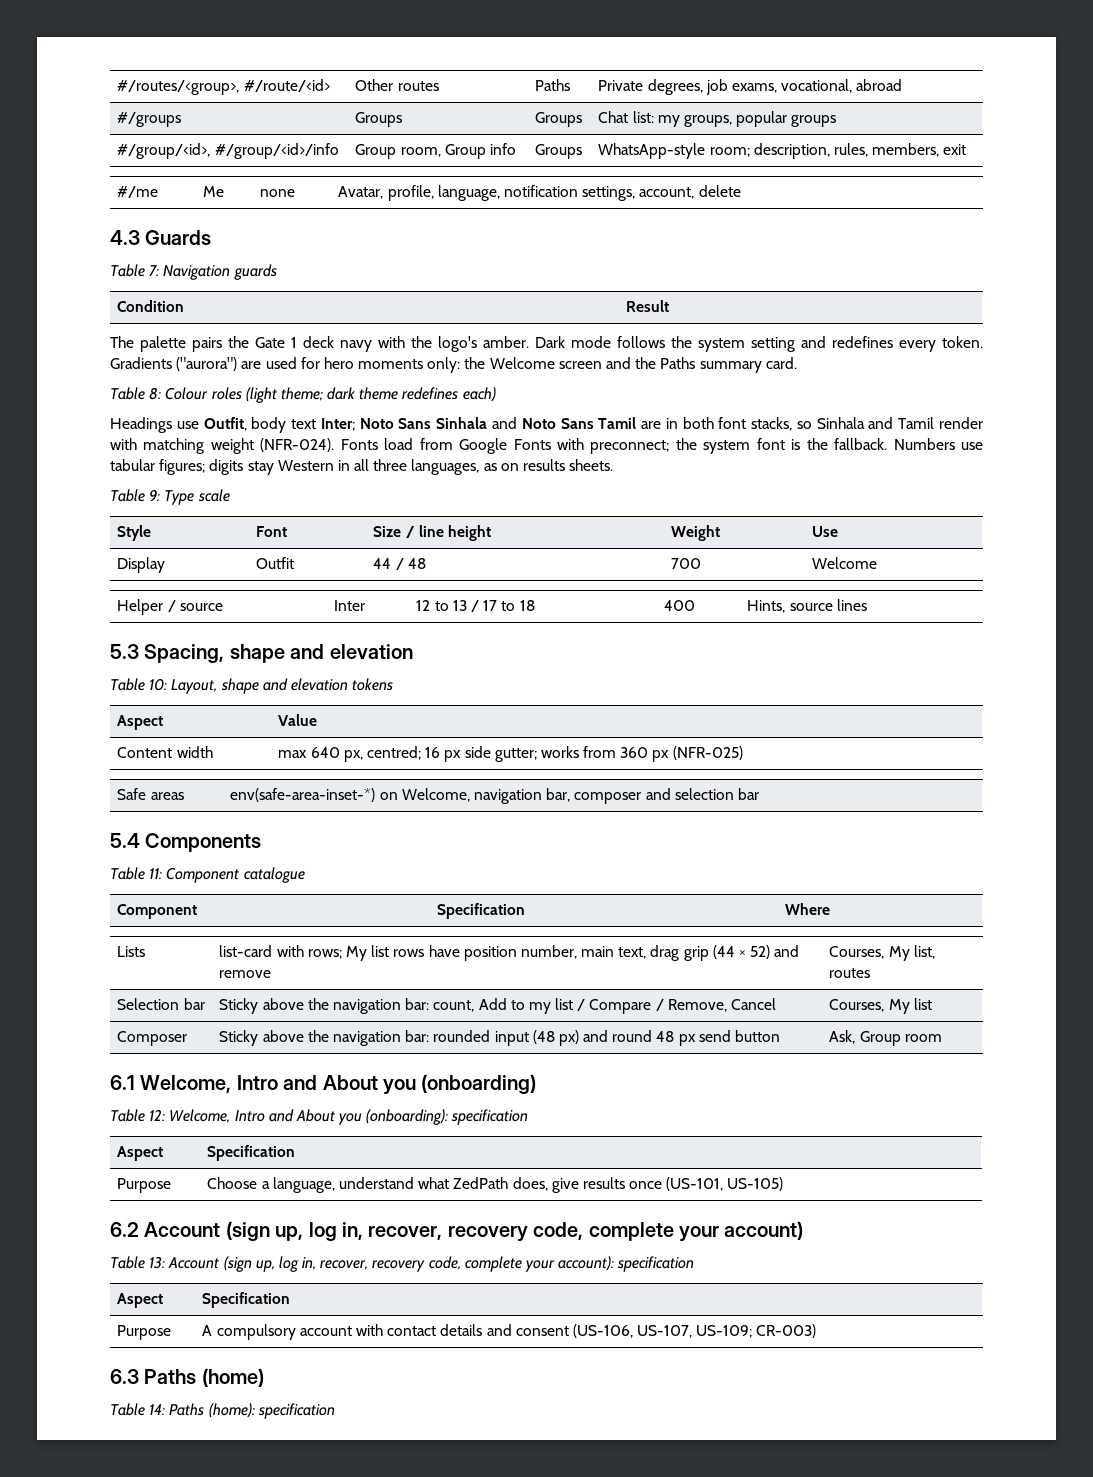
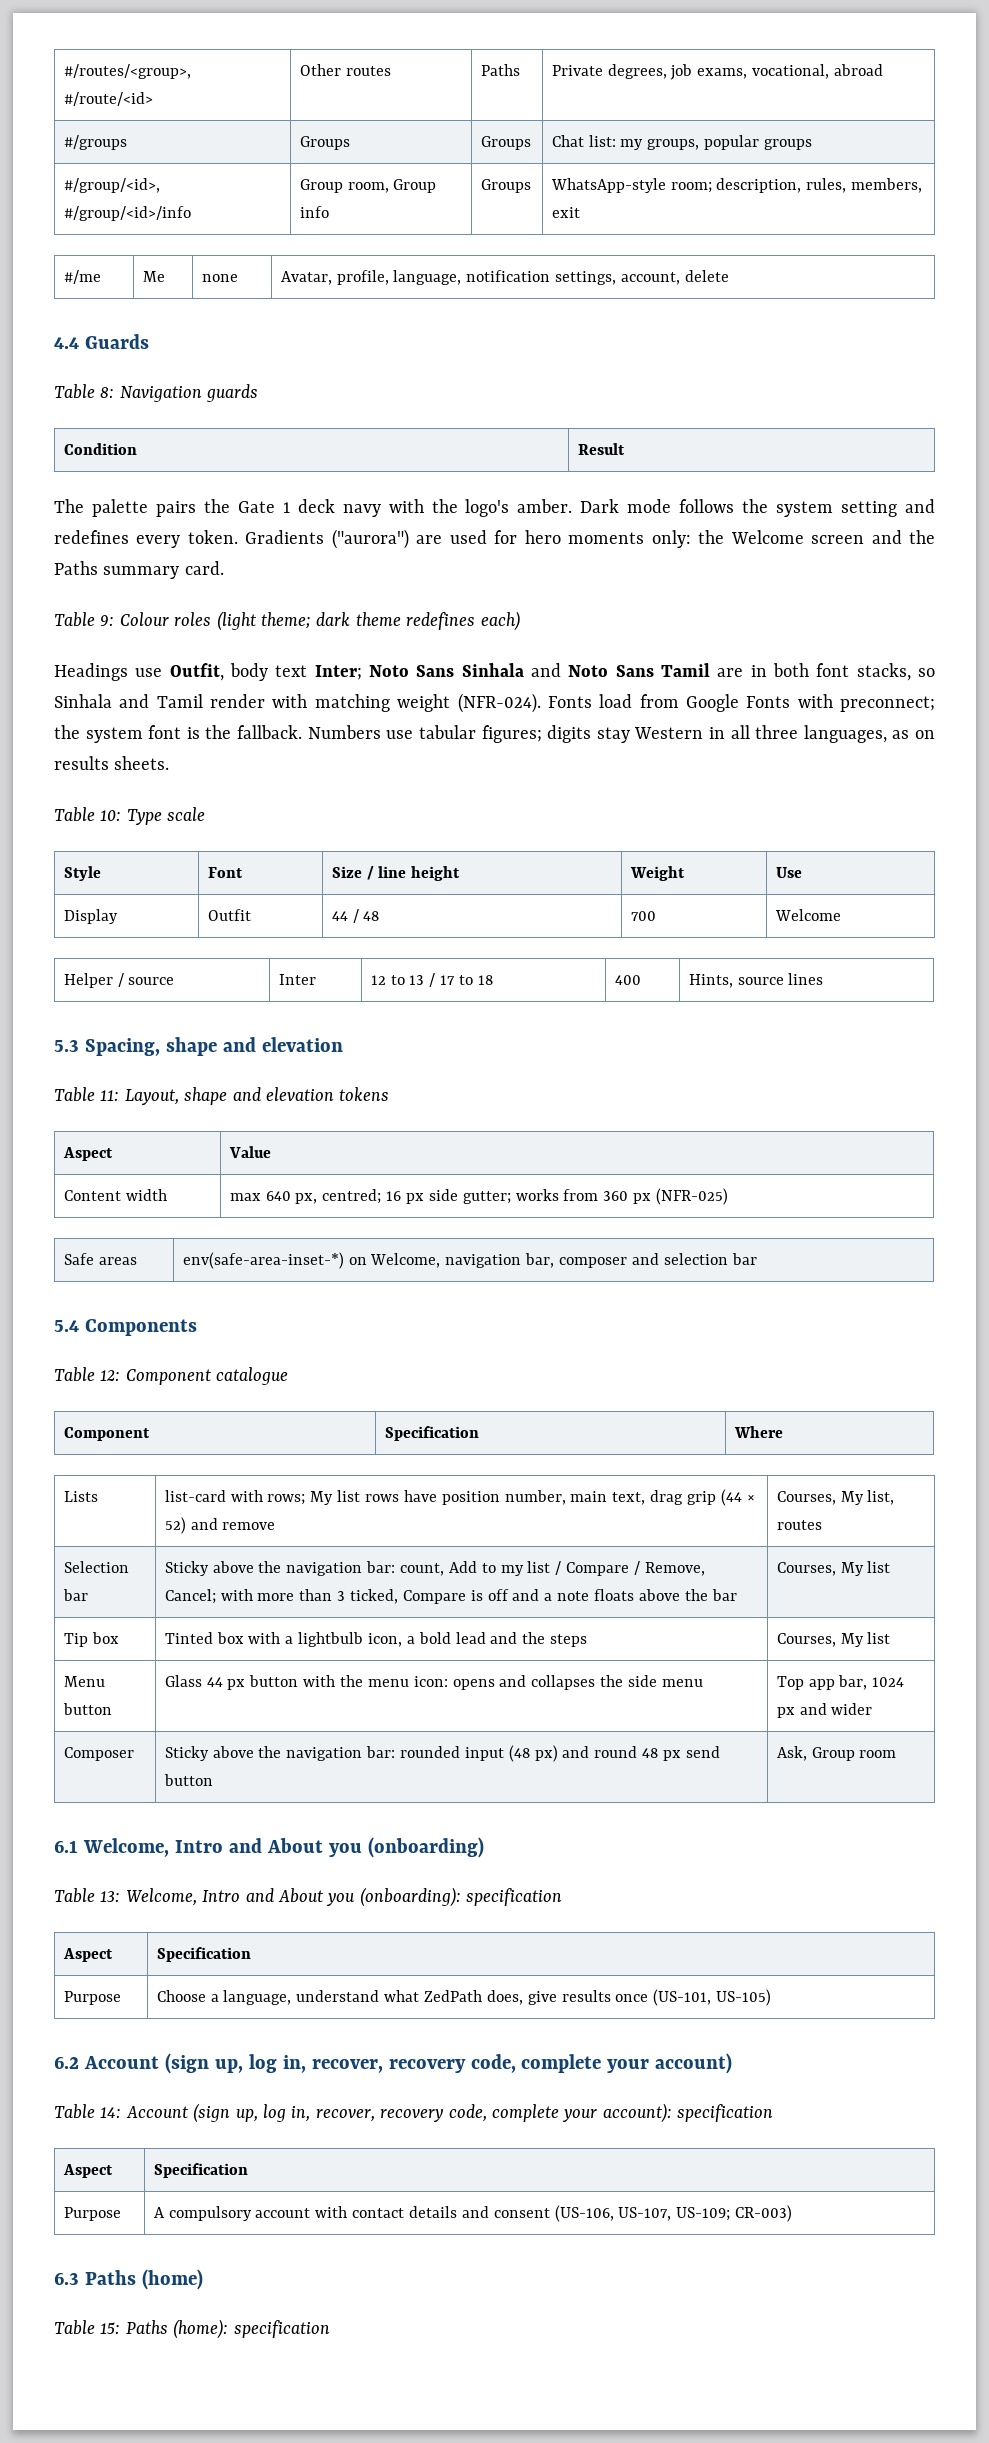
[110,230,140,245] 4.3 -> [54,337,79,349] 4.4
[149,265,160,276] 7: -> [100,387,115,398] 8:
[149,387,162,400] 8: -> [100,615,115,626] 9:
[149,489,161,501] 9: -> [100,810,122,821] 10:
[149,678,168,691] 10: -> [100,1090,120,1101] 11:
[149,868,163,879] 11: -> [100,1370,121,1381] 12:
[731,998,777,1010] [829,998,932,1014] Cancel | Courses, My list -> [164,1589,737,1604] [776,1561,891,1576] [63,1632,119,1647] [164,1632,588,1647] [776,1632,891,1647] [63,1676,105,1687] [62,1703,112,1715] [164,1675,703,1690] [776,1675,905,1690] [776,1703,873,1718] Cancel; with more than 3 ticked, Compare is off and a note floats above the bar | Courses, My list // Tip box | Tinted box with a lightbulb icon, a bold lead and the steps | Courses, My list // Menu button | Glass 44 px button with the menu icon: opens and collapses the side menu | Top app bar, 1024 px and wider
[149,1109,166,1121] 12: -> [100,1891,121,1902] 13:
[149,1256,166,1269] 13: -> [100,2107,122,2118] 14:
[149,1404,166,1415] 14: -> [100,2322,121,2334] 15:

